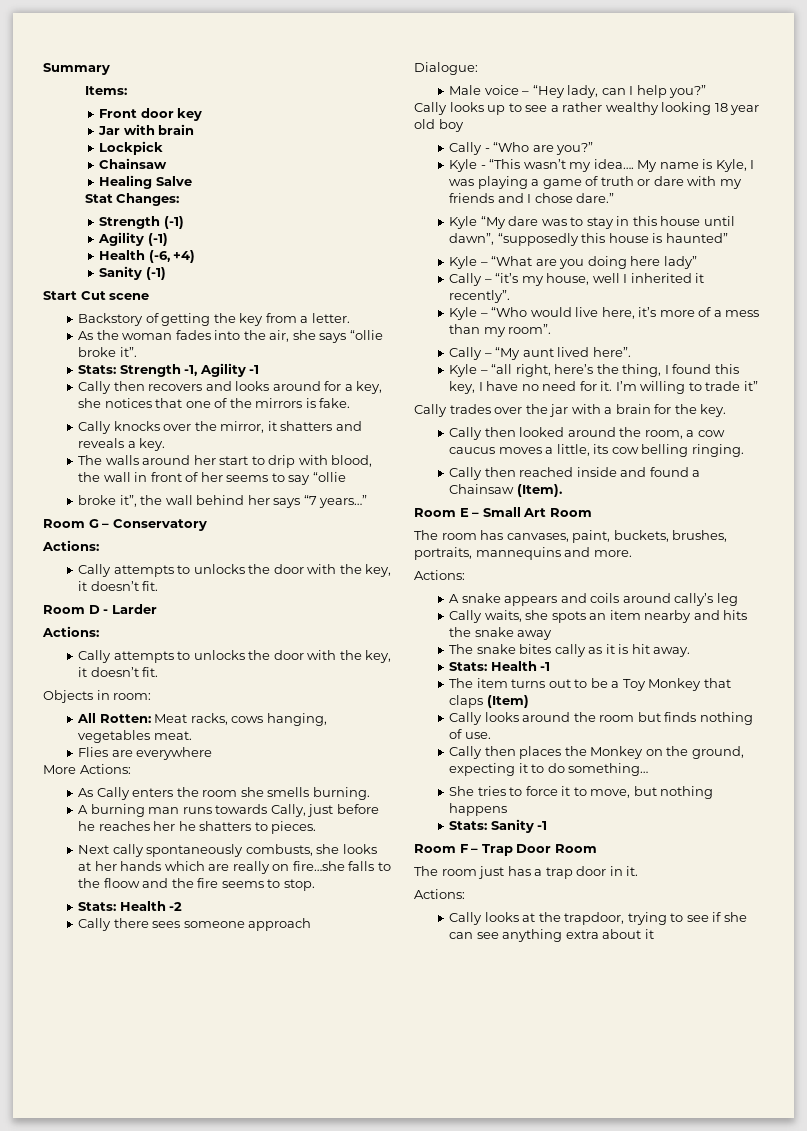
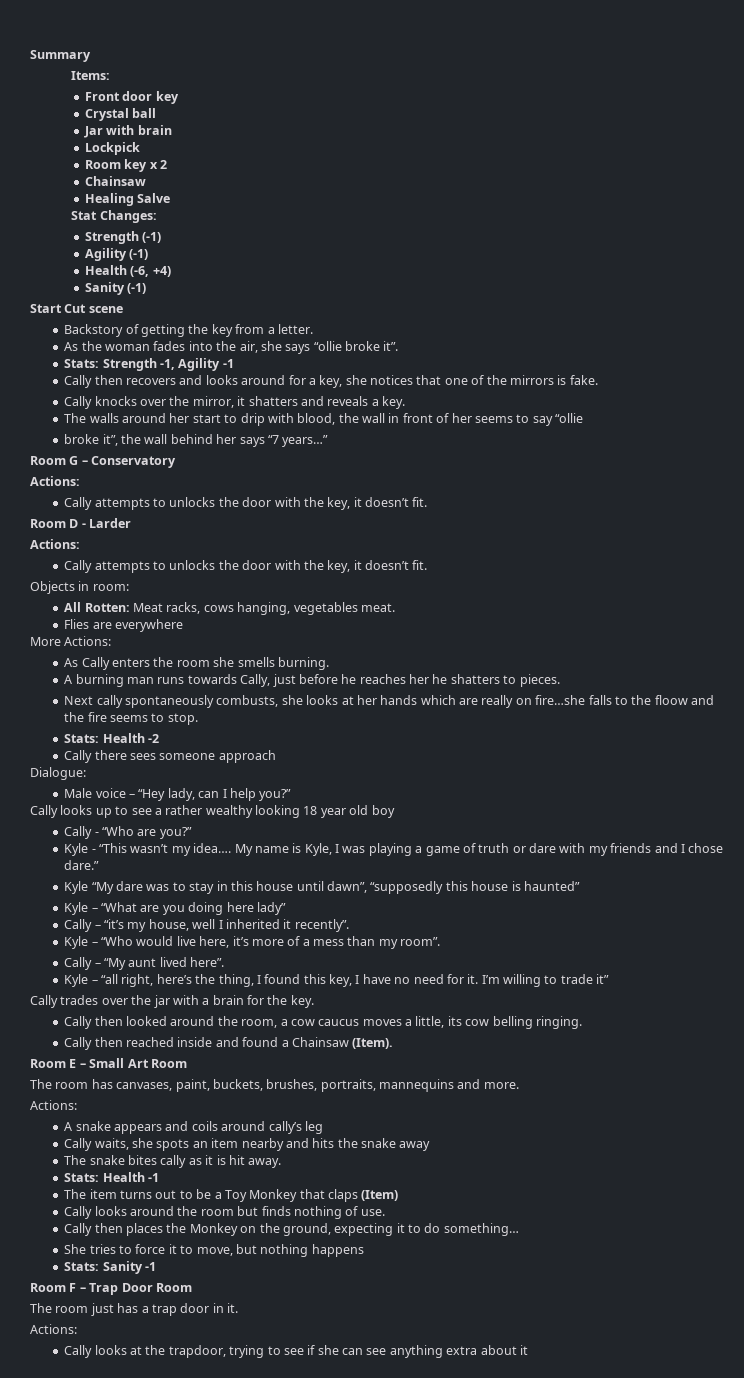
(203, 114) none -> [84,108,157,121] // Crystal ball
(164, 148) none -> [84,159,168,172] // Room key x 2

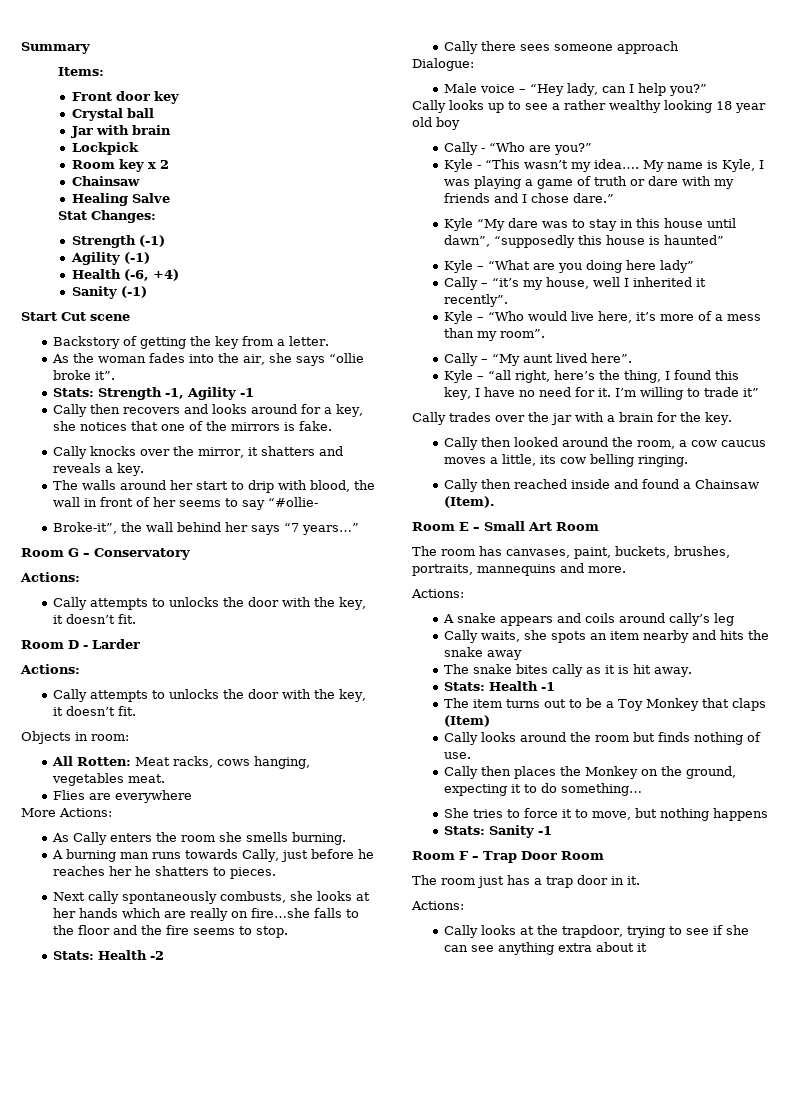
[555,413,584,423] [64,434,118,446] “ollie // broke it”, -> [268,497,319,507] [53,522,118,534] “#ollie- // Broke-it”,
[654,695,688,705] floow -> [78,925,111,935] floor

